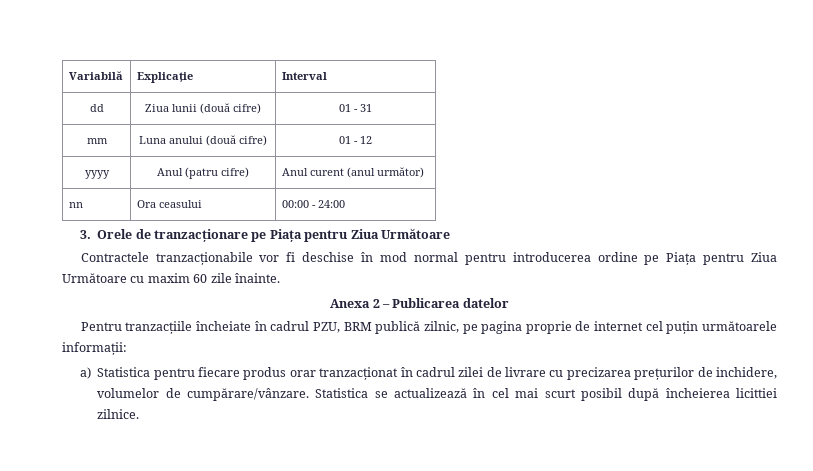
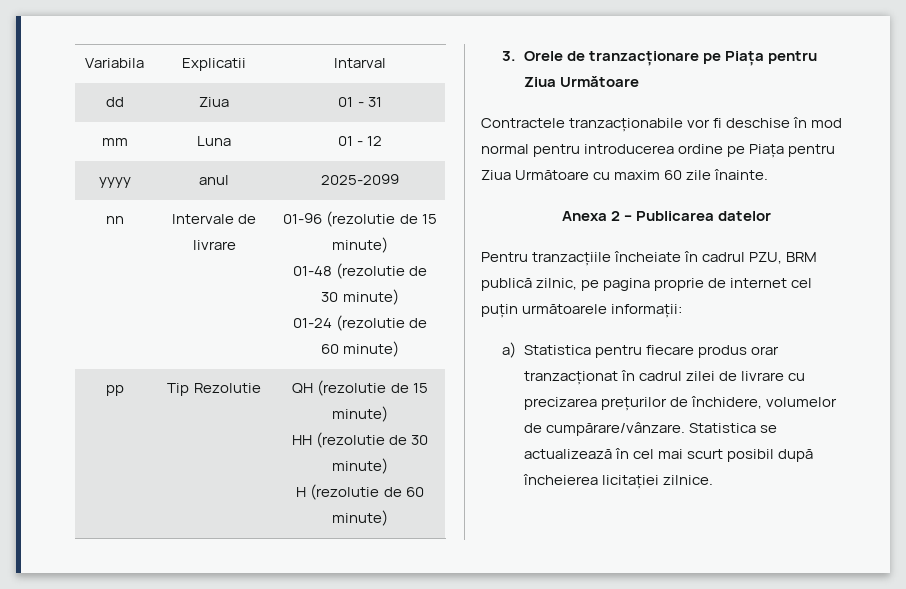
[68,71,123,80] [136,72,193,83] [281,72,327,80] Variabilă | Explicație | Interval -> [85,58,144,68] [182,58,246,71] [334,58,386,68] Variabila | Explicatii | Intarval
[172,103,261,114] lunii (două cifre) -> (229, 102) none
[169,135,267,146] anului (două cifre) -> (231, 141) none
[157,167,249,179] [281,167,424,178] [68,202,83,208] [136,200,202,208] [281,200,345,208] Anul (patru cifre) | Anul curent (anul următor) // nn | Ora ceasului | 00:00 - 24:00 -> [199,175,229,185] [321,174,399,185] [105,216,124,224] [171,214,257,224] [192,240,236,250] [283,211,437,227] [332,237,388,253] [292,263,428,279] [321,289,399,305] [292,315,428,331] [320,341,400,357] [105,385,124,396] [167,383,261,396] [292,380,428,396] [332,406,388,422] [291,432,429,448] [332,458,388,474] [296,484,424,500] [332,510,388,526] anul | 2025-2099 // nn | Intervale de livrare | 01-96 (rezolutie de 15 minute) // 01-48 (rezolutie de 30 minute) // 01-24 (rezolutie de 60 minute) // pp | Tip Rezolutie | QH (rezolutie de 15 minute) // HH (rezolutie de 30 minute) // H (rezolutie de 60 minute)
[716,367,777,379] inchidere, -> [691,396,763,409] închidere,
[736,388,777,398] licittiei -> [601,475,659,489] licitației

